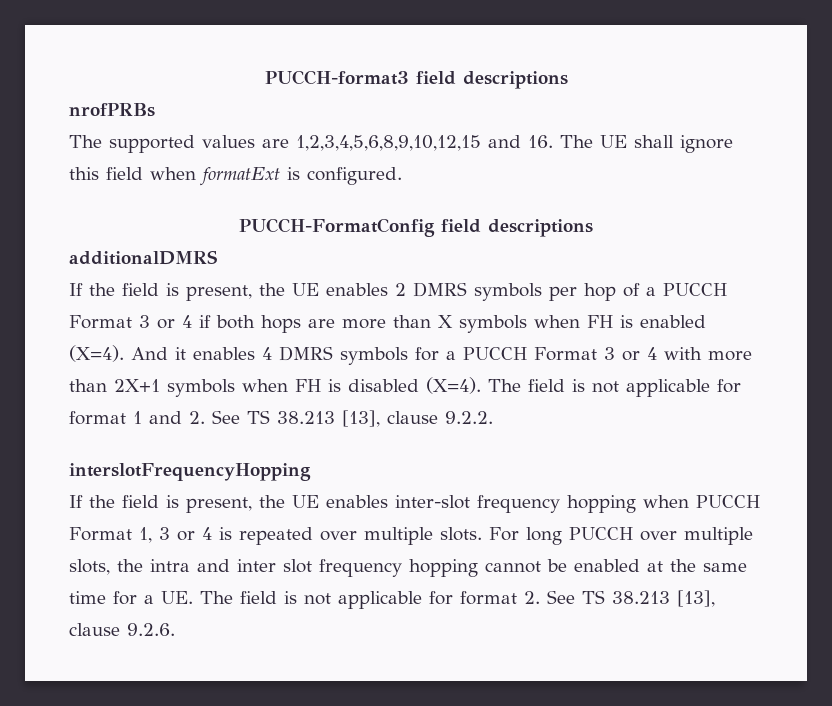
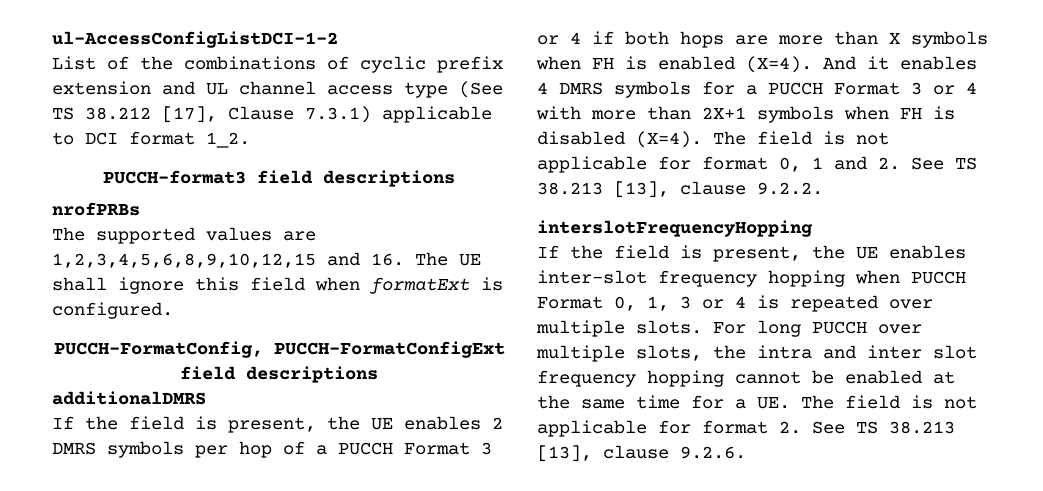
(264, 77) none -> [52,31,338,48] [52,56,503,73] [52,81,503,98] [52,106,492,123] [52,131,250,148] ul-AccessConfigListDCI-1-2 // List of the combinations of cyclic prefix extension and UL channel access type (See TS 38.212 [17], Clause 7.3.1) applicable to DCI format 1_2. //
[239,218,435,237] PUCCH-FormatConfig -> [53,341,505,358] PUCCH-FormatConfig, PUCCH-FormatConfigExt
(126, 418) none -> [779,157,801,172] 0,
(132, 534) none -> [614,296,636,311] 0,

